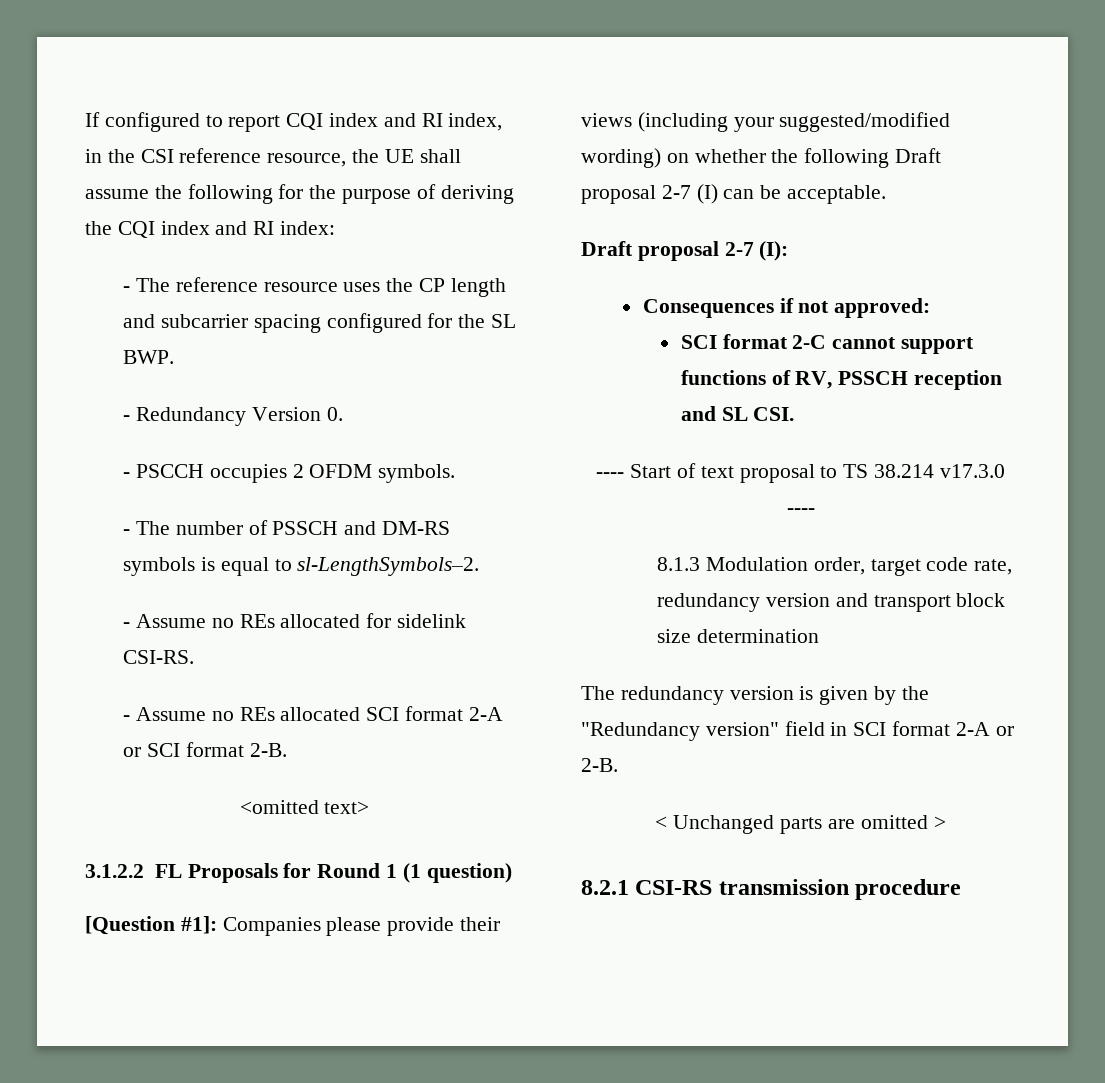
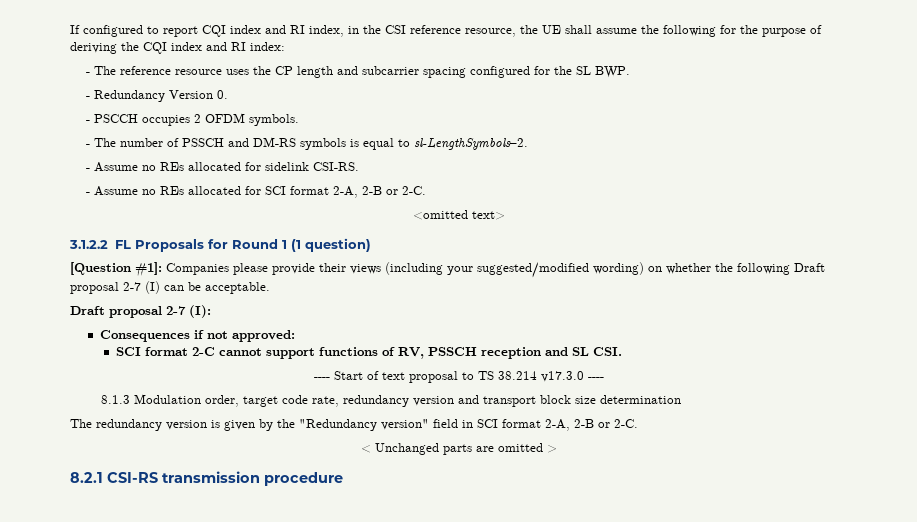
[366,706,503,721] [123,742,287,757] SCI format 2-A or SCI format 2-B. -> [244,186,426,198] for SCI format 2-A, 2-B or 2-C.
[955,722,1014,736] [581,758,618,772] 2-A or 2-B. -> [545,419,638,431] 2-A, 2-B or 2-C.

